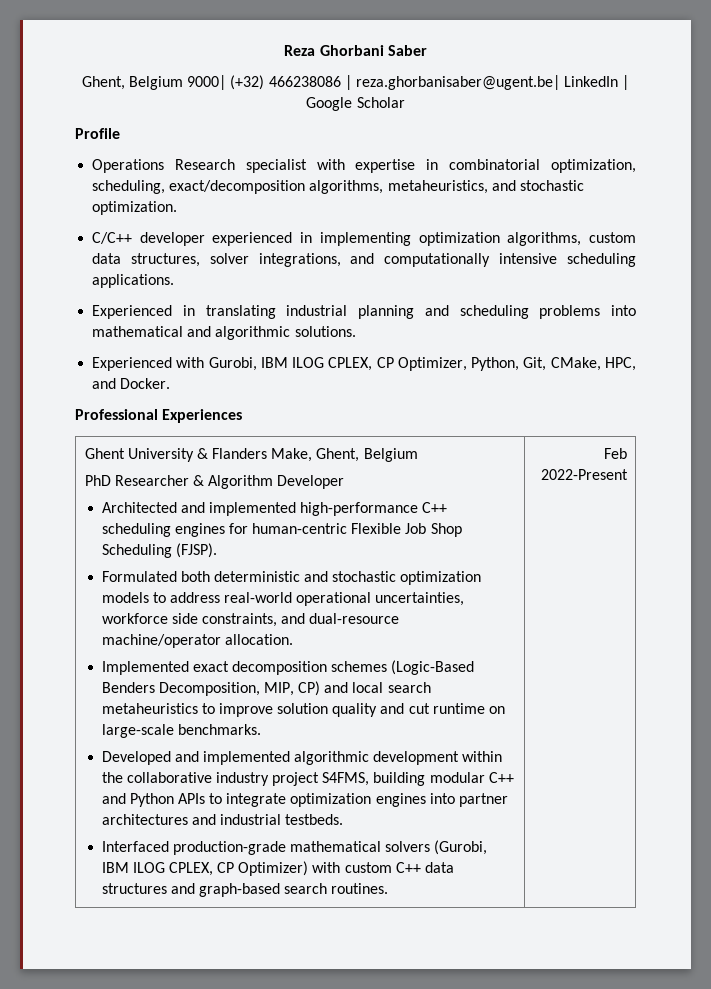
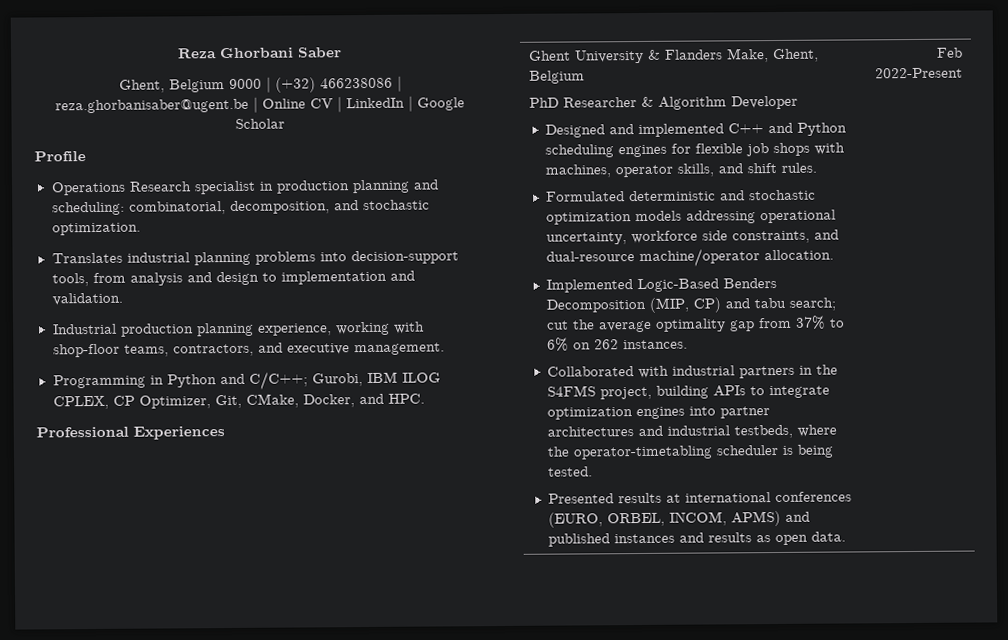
[187,75,227,90] 9000| -> [228,76,271,93] 9000 |
[355,75,560,90] reza.ghorbanisaber@ugent.be| -> [55,96,342,114] reza.ghorbanisaber@ugent.be | Online CV |
[316,159,637,173] [92,180,584,194] [92,201,178,215] [92,232,636,246] [92,253,637,267] [92,274,175,288] [92,305,636,319] [92,326,356,340] [92,357,205,371] with expertise in combinatorial optimization, scheduling, exact/decomposition algorithms, metaheuristics, and stochastic optimization. // C/C++ developer experienced in implementing optimization algorithms, custom data structures, solver integrations, and computationally intensive scheduling applications. // Experienced in translating industrial planning and scheduling problems into mathematical and algorithmic solutions. // Experienced with -> [258,179,439,194] [51,199,430,216] [51,222,141,236] [51,250,459,266] [51,270,415,287] [51,292,123,306] [52,321,425,337] [52,342,445,358] [52,371,308,390] in production planning and scheduling: combinatorial, decomposition, and stochastic optimization. // Translates industrial planning problems into decision-support tools, from analysis and design to implementation and validation. // Industrial production planning experience, working with shop-floor teams, contractors, and executive management. // Programming in Python and C/C++;
[471,357,520,371] Python, -> (211, 402) none
[604,357,636,371] [92,378,171,389] HPC, and Docker. -> [302,393,425,408] Docker, and HPC.
[101,502,448,516] [101,523,462,537] [101,543,217,558] Architected and implemented high-performance C++ scheduling engines for human-centric Flexible Job Shop Scheduling (FJSP). -> [545,122,848,138] [545,142,846,158] [545,162,818,178] Designed and implemented C++ and Python scheduling engines for flexible job shops with machines, operator skills, and shift rules.
[180,571,210,582] both -> (626, 196) none
[152,592,465,606] to address real-world operational uncertainties, -> [686,209,837,224] [546,232,628,245] addressing operational uncertainty,
[192,660,475,675] [101,681,431,696] [101,703,506,717] [101,724,261,738] [101,751,503,765] [101,772,514,786] [101,793,174,807] exact decomposition schemes (Logic-Based Benders Decomposition, MIP, CP) and local search metaheuristics to improve solution quality and cut runtime on large-scale benchmarks. // Developed and implemented algorithmic development within the collaborative industry project S4FMS, building modular C++ and Python -> [637,277,778,293] [546,297,837,313] [547,315,846,333] [547,337,689,352] [547,364,839,379] [547,385,710,400] Logic-Based Benders Decomposition (MIP, CP) and tabu search; cut the average optimality gap from 37% to 6% on 262 instances. // Collaborated with industrial partners in the S4FMS project, building
[285,814,344,825] [101,840,488,855] [101,861,455,876] [101,883,389,897] testbeds. // Interfaced production-grade mathematical solvers (Gurobi, IBM ILOG CPLEX, CP Optimizer) with custom C++ data structures and graph-based search routines. -> [734,424,838,439] [547,444,835,460] [548,466,594,477] [548,491,853,504] [548,510,811,528] [548,531,847,547] testbeds, where the operator-timetabling scheduler is being tested. // Presented results at international conferences (EURO, ORBEL, INCOM, APMS) and published instances and results as open data.

